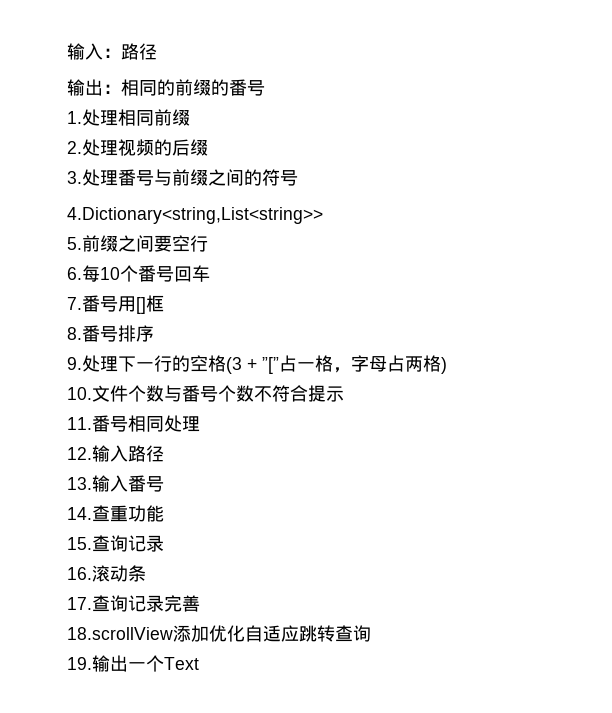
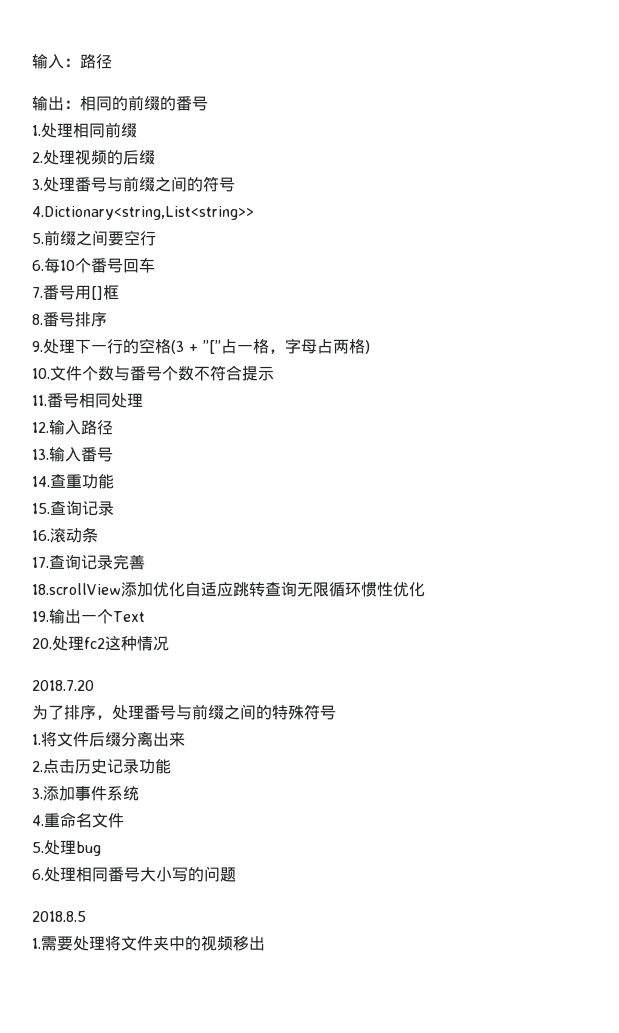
(371, 633) none -> [297,582,425,597] 无限循环惯性优化
(199, 663) none -> [32,636,169,651] [32,680,94,691] [32,704,336,720] [32,731,185,747] [32,759,171,774] [32,786,139,801] [32,812,124,828] [32,840,101,856] [32,866,236,882] [32,911,86,922] [32,935,265,951] // 20.处理fc2这种情况 // 2018.7.20 // 为了排序，处理番号与前缀之间的特殊符号 // 1.将文件后缀分离出来 // 2.点击历史记录功能 // 3.添加事件系统 // 4.重命名文件 // 5.处理bug // 6.处理相同番号大小写的问题 // 2018.8.5 // 1.需要处理将文件夹中的视频移出

